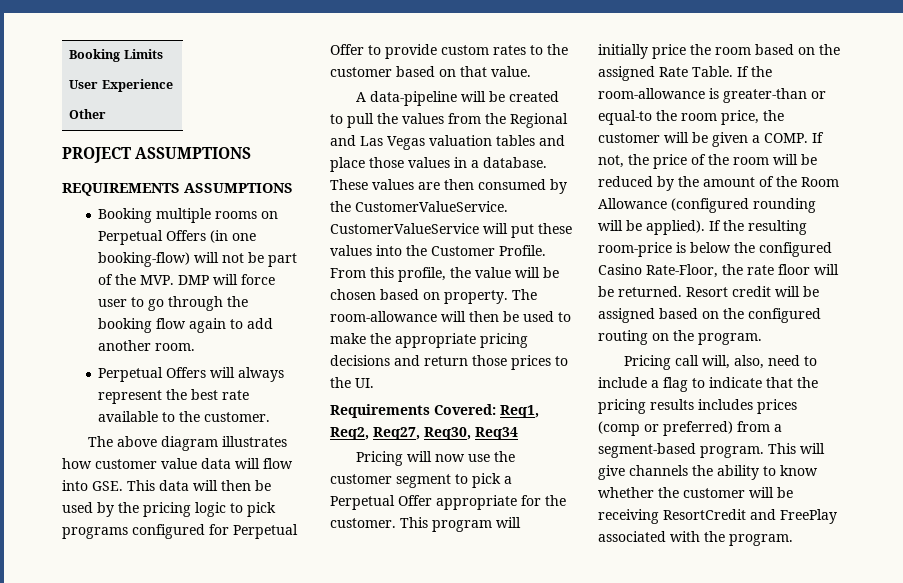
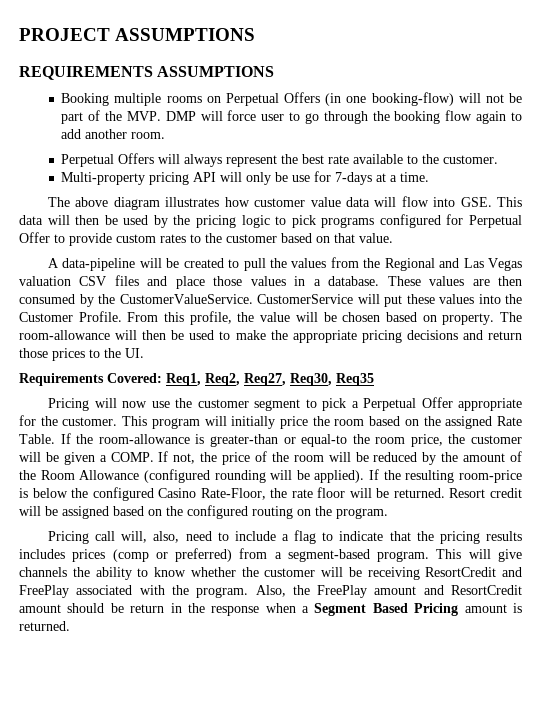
[69,49,163,62] [69,79,173,92] [69,109,107,119] Booking Limits // User Experience // Other // -> (19, 34) none
(271, 417) none -> [61,171,430,185] // Multi-property pricing API will only be use for 7-days at a time.
[496,135,535,146] tables -> [79,275,139,286] CSV files
[330,223,479,234] CustomerValueService -> [257,294,353,304] CustomerService
[475,427,518,440] Req34 -> [336,373,374,386] Req35
(793, 540) none -> [255,585,522,598] [19,603,522,616] [19,621,70,631] Also, the FreePlay amount and ResortCredit amount should be return in the response when a Segment Based Pricing amount is returned.

